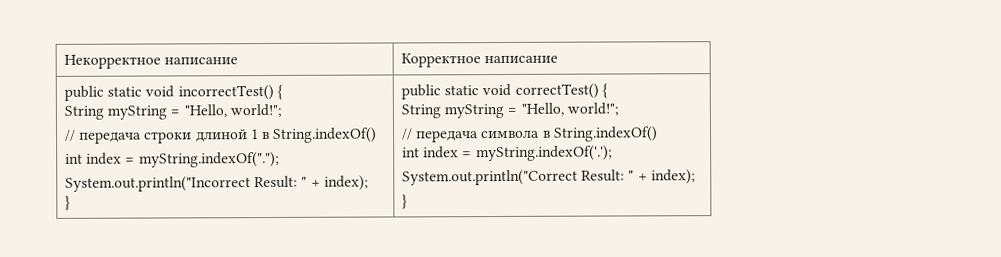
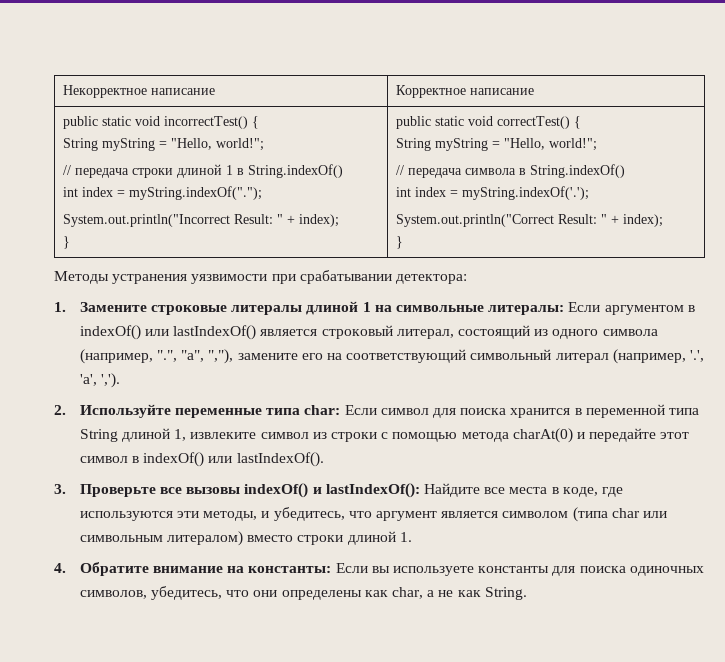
(409, 202) none -> [54,270,467,284] [54,301,695,315] [79,325,658,340] [79,349,704,364] [79,373,121,388] [54,404,699,418] [79,428,690,443] [79,452,324,467] [54,483,623,498] [79,507,667,522] [79,531,412,546] [54,562,704,576] [79,586,527,600] // Методы устранения уязвимости при срабатывании детектора: // 1. Замените строковые литералы длиной 1 на символьные литералы: Если аргументом в indexOf() или lastIndexOf() является строковый литерал, состоящий из одного символа (например, ".", "a", ","), замените его на соответствующий символьный литерал (например, '.', 'a', ','). // 2. Используйте переменные типа char: Если символ для поиска хранится в переменной типа String длиной 1, извлеките символ из строки с помощью метода charAt(0) и передайте этот символ в indexOf() или lastIndexOf(). // 3. Проверьте все вызовы indexOf() и lastIndexOf(): Найдите все места в коде, где используются эти методы, и убедитесь, что аргумент является символом (типа char или символьным литералом) вместо строки длиной 1. // 4. Обратите внимание на константы: Если вы используете константы для поиска одиночных символов, убедитесь, что они определены как char, а не как String.

